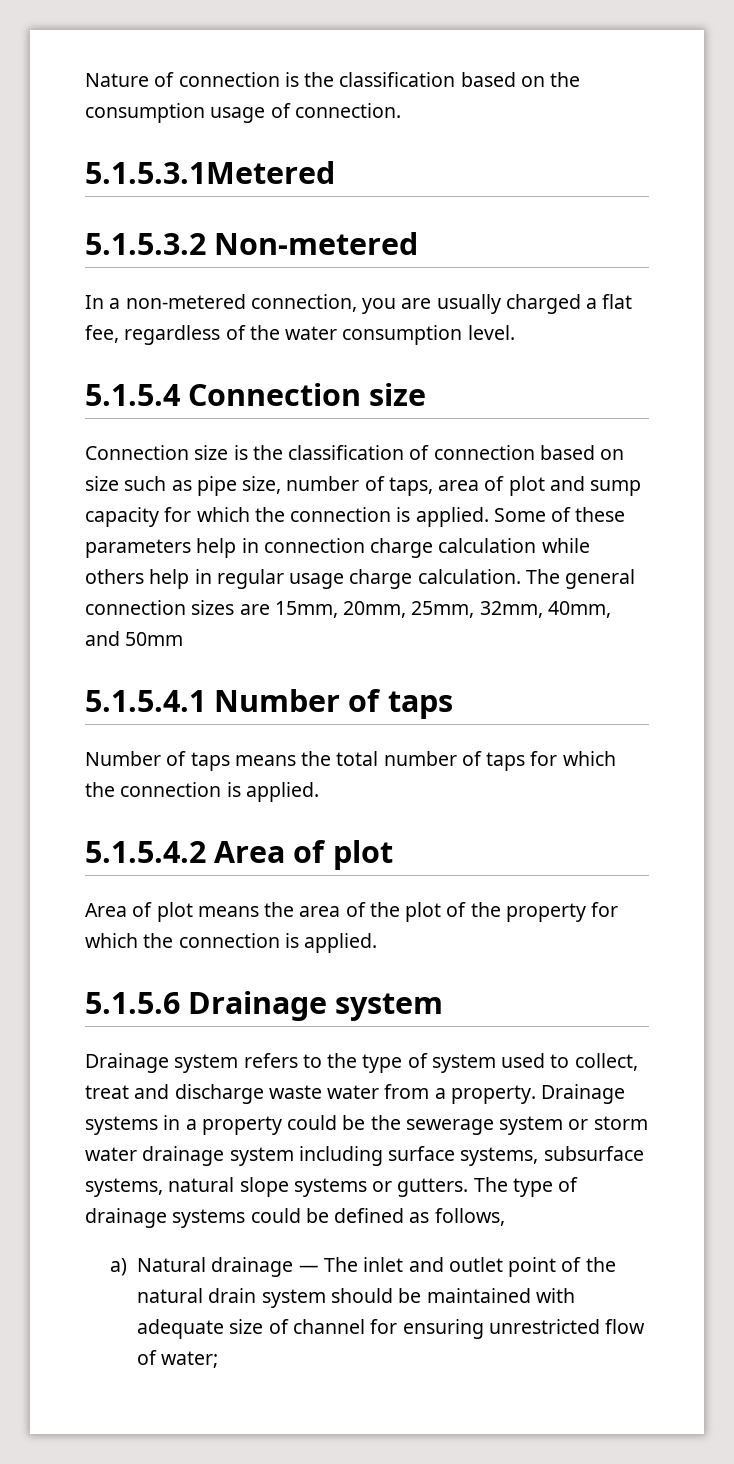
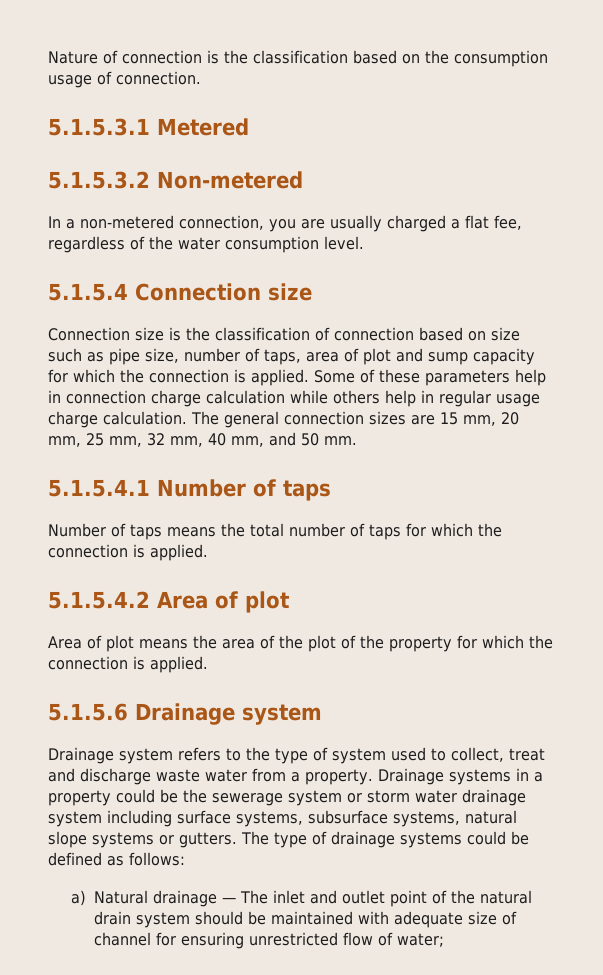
[85,161,335,184] 5.1.5.3.1Metered -> [48,118,249,136] 5.1.5.3.1 Metered
[274,601,611,618] [85,631,184,646] 15mm, 20mm, 25mm, 32mm, 40mm, and 50mm -> [440,412,519,426] [48,432,357,447] 15 mm, 20 mm, 25 mm, 32 mm, 40 mm, and 50 mm.
[434,1208,505,1226] follows, -> [129,852,185,866] follows:

